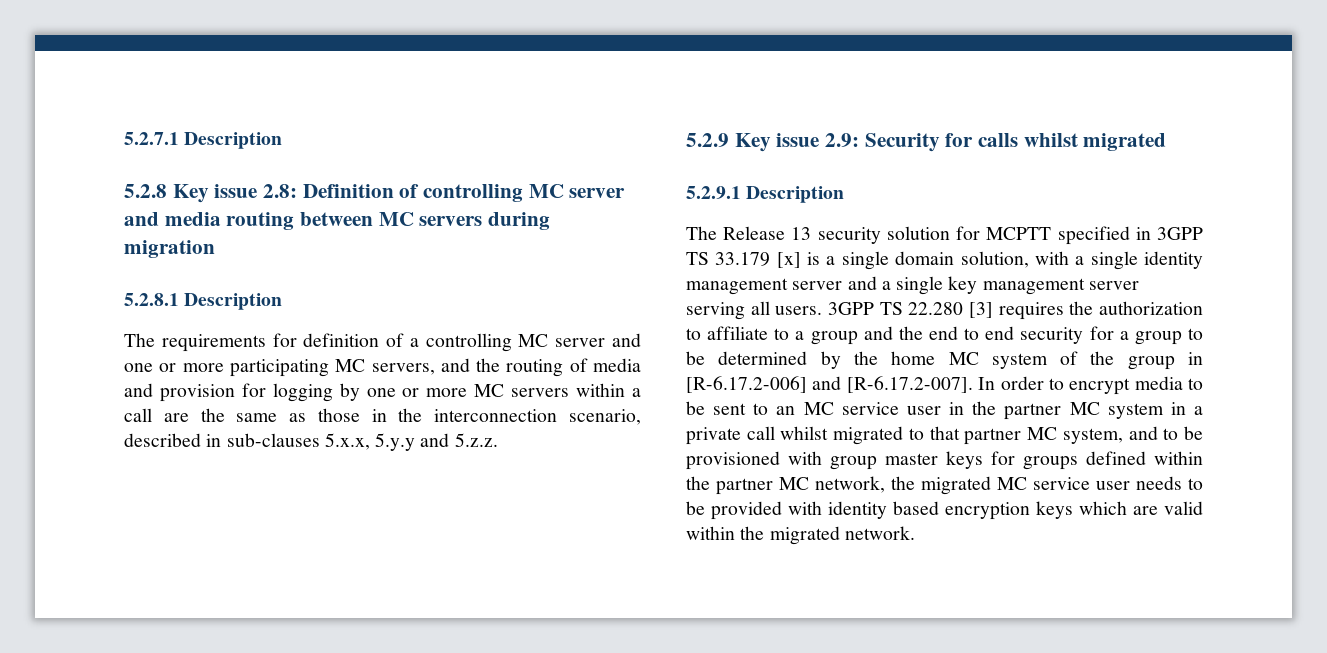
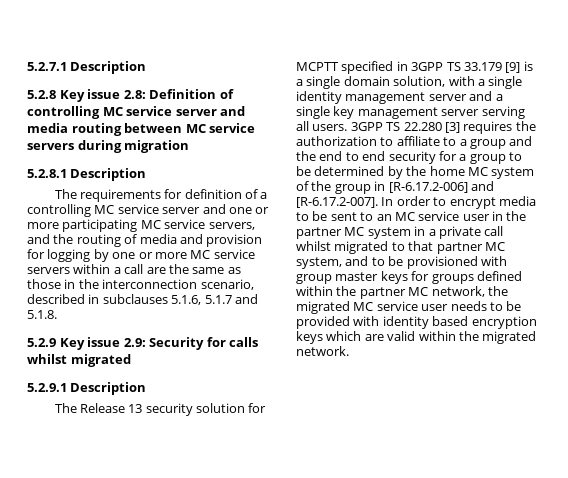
(564, 191) none -> [126,106,173,116] service
(414, 219) none -> [209,123,256,133] service
(549, 340) none -> [117,204,159,214] service
(366, 365) none -> [164,219,206,229] service
(505, 390) none -> [213,249,255,259] service
[226,433,498,451] sub-clauses 5.x.x, 5.y.y and 5.z.z. -> [102,294,258,305] [27,310,57,319] subclauses 5.1.6, 5.1.7 and 5.1.8.
[776,252,801,268] [x] -> [505,62,521,73] [9]

